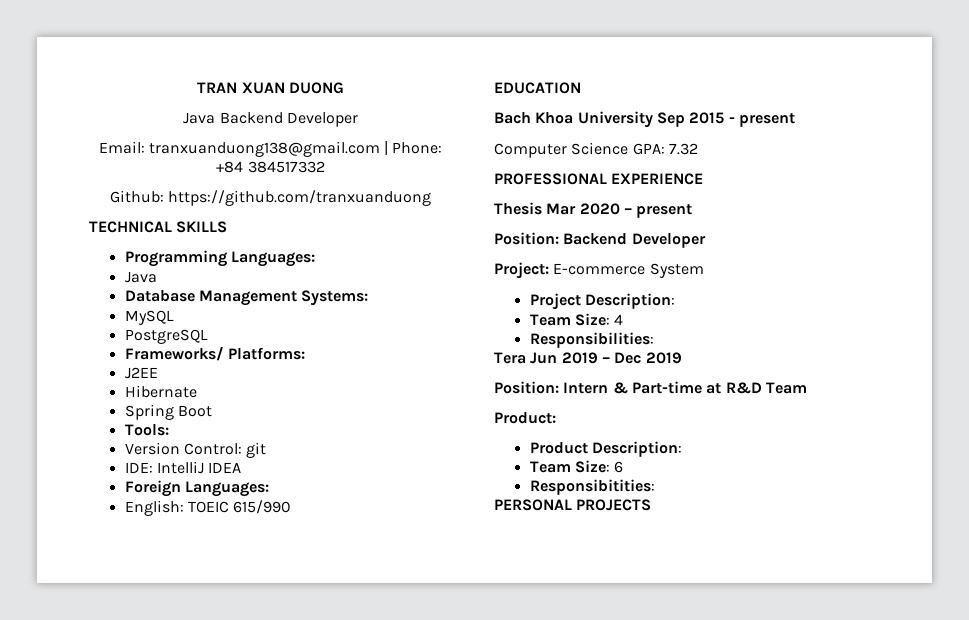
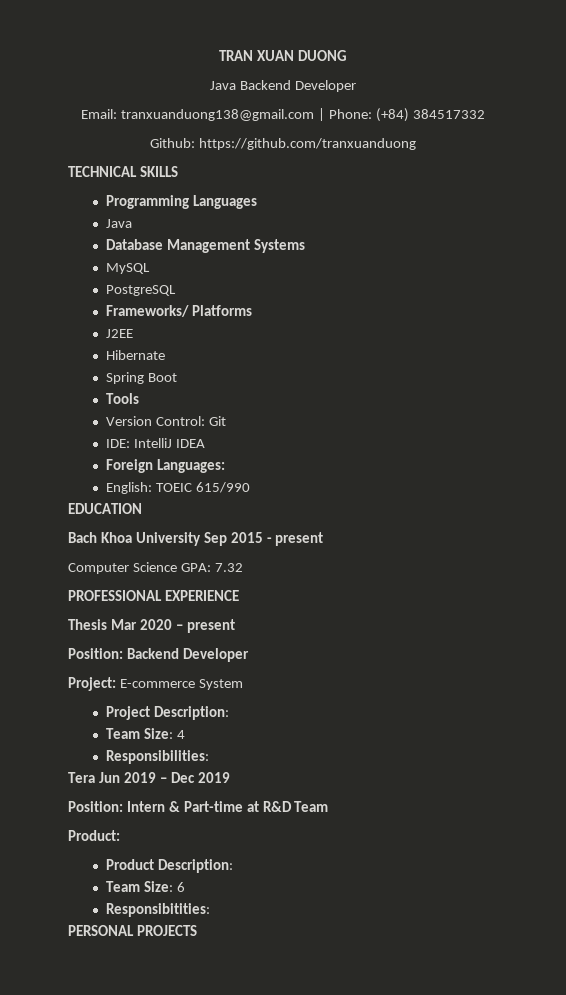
[216,161,244,173] +84 -> [375,108,409,122] (+84)
[231,251,316,267] Languages: -> [192,195,257,209] Languages
[301,290,369,306] Systems: -> [253,239,305,253] Systems
[228,347,306,360] Platforms: -> [191,305,252,316] Platforms
[124,424,169,436] Tools: -> [105,393,139,404] Tools
[246,442,267,458] git -> [208,416,226,426] Git

